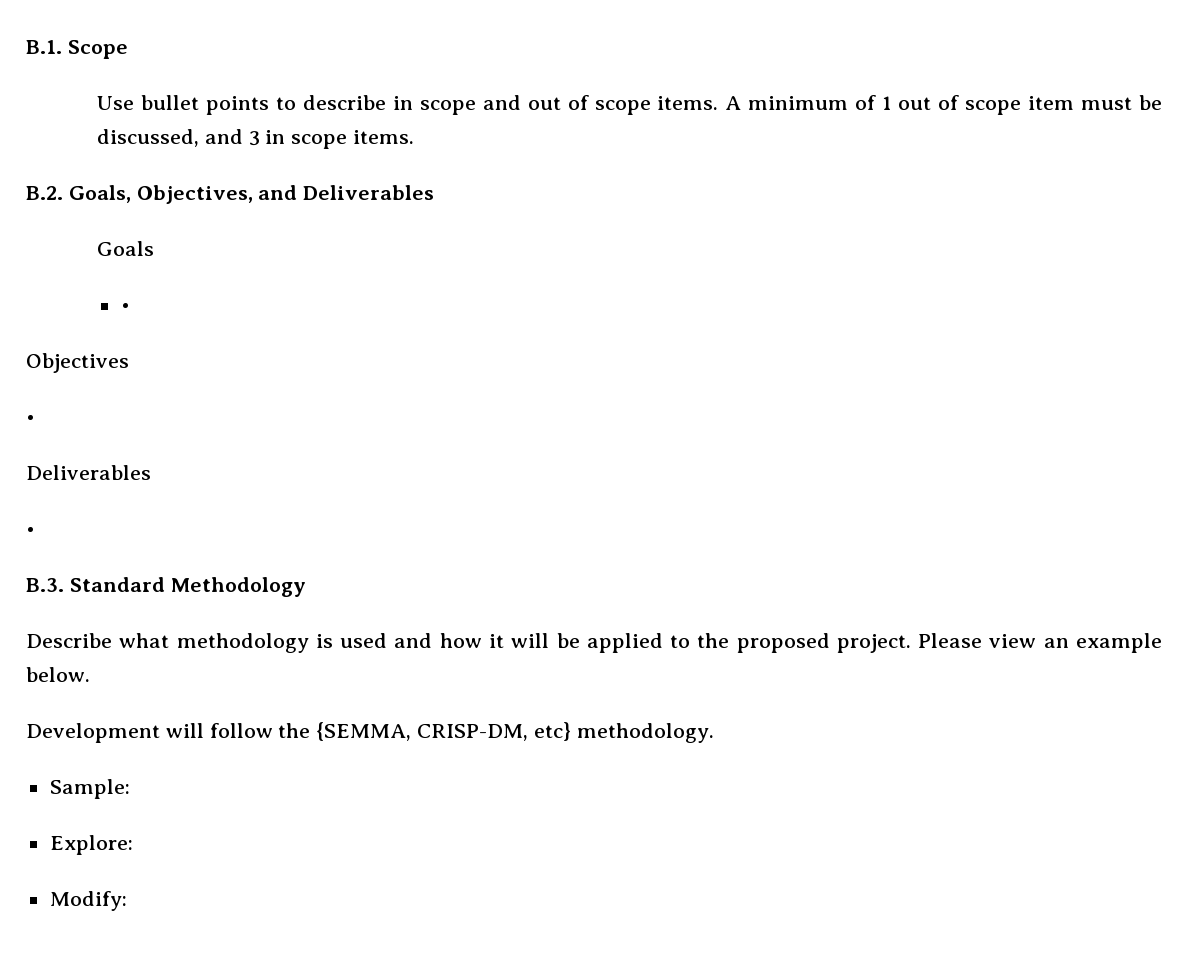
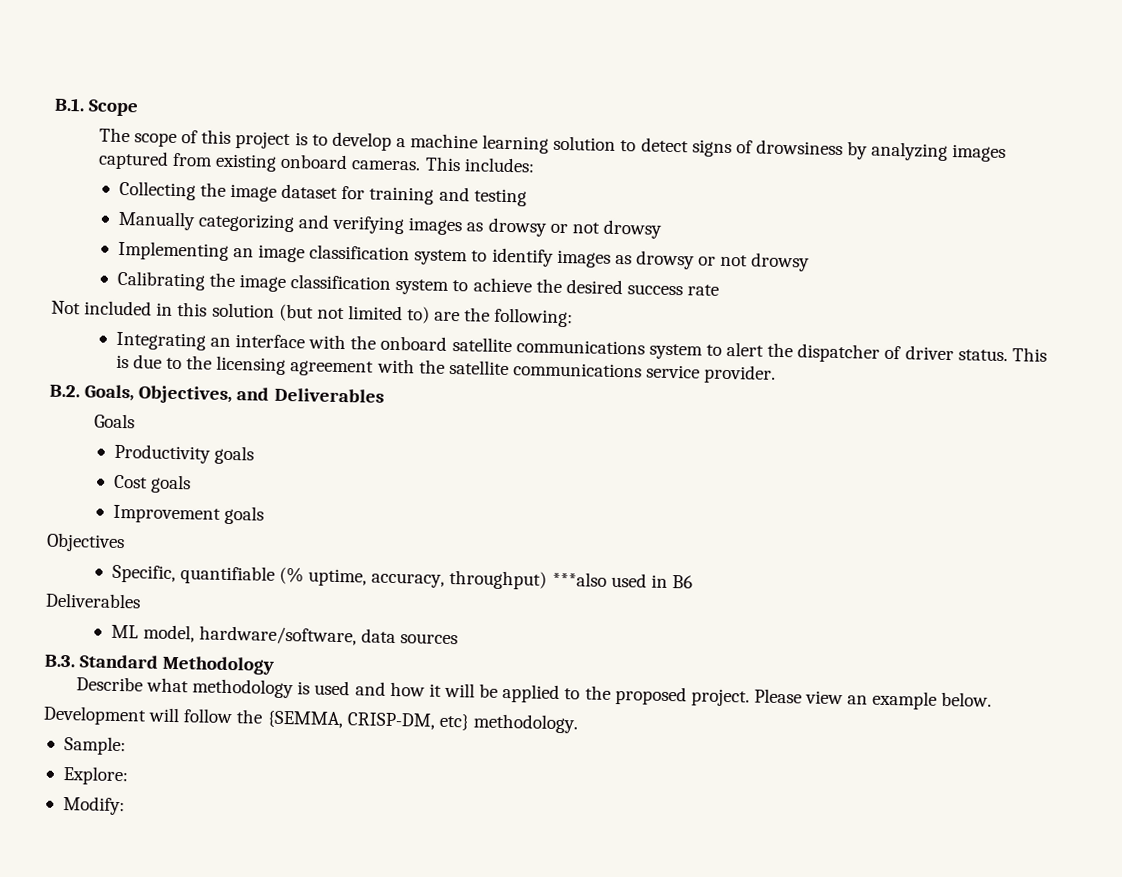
[96,95,1163,115] [96,129,415,149] Use bullet points to describe in scope and out of scope items. A minimum of 1 out of scope item must be discussed, and 3 in scope items. -> [98,127,1007,163] [97,150,535,173] [118,180,527,207] [117,210,662,239] [117,240,811,272] [116,270,720,296] [51,300,574,328] [115,331,1047,363] [115,354,777,384] The scope of this project is to develop a machine learning solution to detect signs of drowsiness by analyzing images captured from existing onboard cameras. This includes: // Collecting the image dataset for training and testing // Manually categorizing and verifying images as drowsy or not drowsy // Implementing an image classification system to identify images as drowsy or not drowsy // Calibrating the image classification system to achieve the desired success rate // Not included in this solution (but not limited to) are the following: // Integrating an interface with the onboard satellite communications system to alert the dispatcher of driver status. This is due to the licensing agreement with the satellite communications service provider.
[120,303,130,312] [26,353,129,373] [26,415,35,424] [26,465,151,480] [26,527,35,536] • // Objectives // • // Deliverables // • -> [113,443,254,465] [113,474,191,494] [112,504,264,525] [46,532,125,553] [111,564,693,590] [45,592,141,609] [110,624,459,646] Productivity goals // Cost goals // Improvement goals // Objectives // Specific, quantifiable (% uptime, accuracy, throughput) ***also used in B6 // Deliverables // ML model, hardware/software, data sources

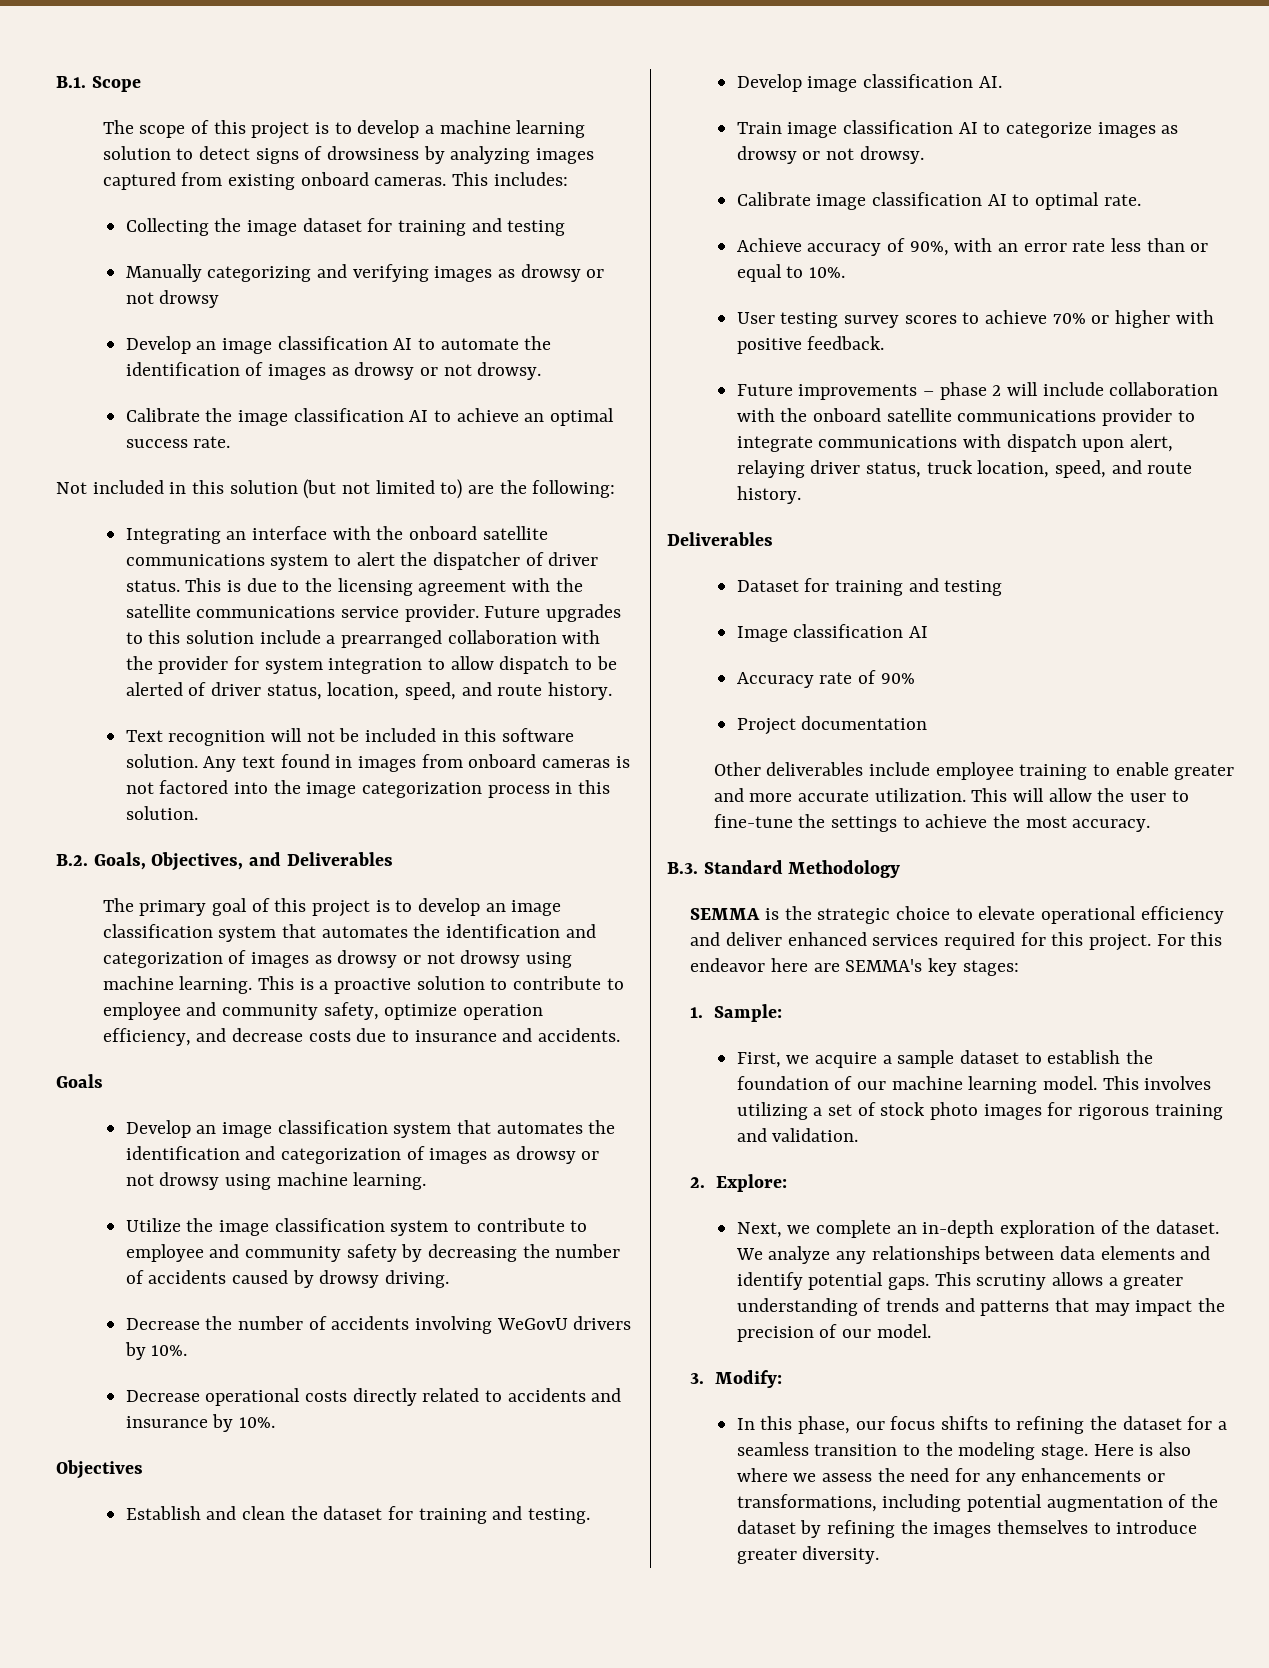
[117,240,811,272] [116,270,720,296] Implementing an image classification system to identify images as drowsy or not drowsy // Calibrating the image classification system to achieve the desired success rate -> [125,336,552,354] [125,362,542,380] [125,408,615,426] [125,436,231,448] Develop an image classification AI to automate the identification of images as drowsy or not drowsy. // Calibrate the image classification AI to achieve an optimal success rate.
(777, 374) none -> [484,604,622,622] [125,630,601,648] [125,656,617,674] [125,682,613,700] [125,728,575,746] [125,754,630,772] [125,780,611,798] [125,806,198,820] Future upgrades to this solution include a prearranged collaboration with the provider for system integration to allow dispatch to be alerted of driver status, location, speed, and route history. // Text recognition will not be included in this software solution. Any text found in images from onboard cameras is not factored into the image categorization process in this solution.
[93,413,135,429] [113,443,254,465] [113,474,191,494] [112,504,264,525] [46,532,125,553] [111,564,693,590] [45,592,141,609] [110,624,459,646] [44,654,275,675] [75,676,993,710] [43,705,578,734] [63,736,126,756] [62,766,128,786] [62,796,125,816] Goals // Productivity goals // Cost goals // Improvement goals // Objectives // Specific, quantifiable (% uptime, accuracy, throughput) ***also used in B6 // Deliverables // ML model, hardware/software, data sources // B.3. Standard Methodology // Describe what methodology is used and how it will be applied to the proposed project. Please view an example below. // Development will follow the {SEMMA, CRISP-DM, etc} methodology. // Sample: // Explore: // Modify: -> [102,898,562,917] [102,924,596,942] [102,950,573,968] [102,976,624,994] [102,1002,544,1020] [102,1028,621,1046] [56,1074,103,1088] [125,1120,616,1138] [125,1146,600,1164] [125,1172,427,1190] [125,1218,588,1236] [125,1244,621,1262] [125,1270,450,1288] [125,1316,632,1334] [124,1342,188,1360] [125,1388,622,1406] [125,1414,276,1432] [56,1460,143,1479] [125,1506,591,1524] [736,74,1002,92] [736,120,1179,138] [736,146,924,164] [736,192,1141,210] [736,238,1209,256] [736,264,846,282] [736,310,1214,328] [736,336,885,354] [736,382,1219,400] [736,408,1195,426] [736,434,1174,452] [736,460,1193,478] [736,486,801,504] [667,532,773,546] [736,578,1003,596] [736,624,929,642] [736,670,915,688] [736,716,928,735] [713,762,1235,780] [713,788,1189,802] [713,814,1151,832] [667,860,901,878] [690,906,1224,924] [690,932,1223,951] [690,958,1019,976] [690,1004,782,1022] [736,1050,1154,1068] [736,1076,1212,1094] [736,1102,1223,1120] [736,1128,859,1142] [690,1174,787,1192] [736,1220,1220,1238] [735,1246,1211,1264] [736,1272,1184,1290] [736,1298,1226,1316] [736,1324,931,1342] [690,1370,782,1388] [736,1416,1228,1434] [736,1442,1192,1460] [736,1468,1166,1486] [736,1494,1219,1512] [736,1520,1198,1538] [736,1546,880,1564] The primary goal of this project is to develop an image classification system that automates the identification and categorization of images as drowsy or not drowsy using machine learning. This is a proactive solution to contribute to employee and community safety, optimize operation efficiency, and decrease costs due to insurance and accidents. // Goals // Develop an image classification system that automates the identification and categorization of images as drowsy or not drowsy using machine learning. // Utilize the image classification system to contribute to employee and community safety by decreasing the number of accidents caused by drowsy driving. // Decrease the number of accidents involving WeGovU drivers by 10%. // Decrease operational costs directly related to accidents and insurance by 10%. // Objectives // Establish and clean the dataset for training and testing. // Develop image classification AI. // Train image classification AI to categorize images as drowsy or not drowsy. // Calibrate image classification AI to optimal rate. // Achieve accuracy of 90%, with an error rate less than or equal to 10%. // User testing survey scores to achieve 70% or higher with positive feedback. // Future improvements – phase 2 will include collaboration with the onboard satellite communications provider to integrate communications with dispatch upon alert, relaying driver status, truck location, speed, and route history. // Deliverables // Dataset for training and testing // Image classification AI // Accuracy rate of 90% // Project documentation // Other deliverables include employee training to enable greater and more accurate utilization. This will allow the user to fine-tune the settings to achieve the most accuracy. // B.3. Standard Methodology // SEMMA is the strategic choice to elevate operational efficiency and deliver enhanced services required for this project. For this endeavor here are SEMMA's key stages: // 1. Sample: // First, we acquire a sample dataset to establish the foundation of our machine learning model. This involves utilizing a set of stock photo images for rigorous training and validation. // 2. Explore: // Next, we complete an in-depth exploration of the dataset. We analyze any relationships between data elements and identify potential gaps. This scrutiny allows a greater understanding of trends and patterns that may impact the precision of our model. // 3. Modify: // In this phase, our focus shifts to refining the dataset for a seamless transition to the modeling stage. Here is also where we assess the need for any enhancements or transformations, including potential augmentation of the dataset by refining the images themselves to introduce greater diversity.

